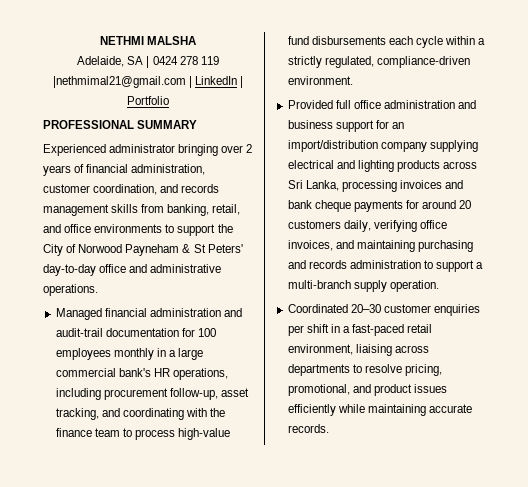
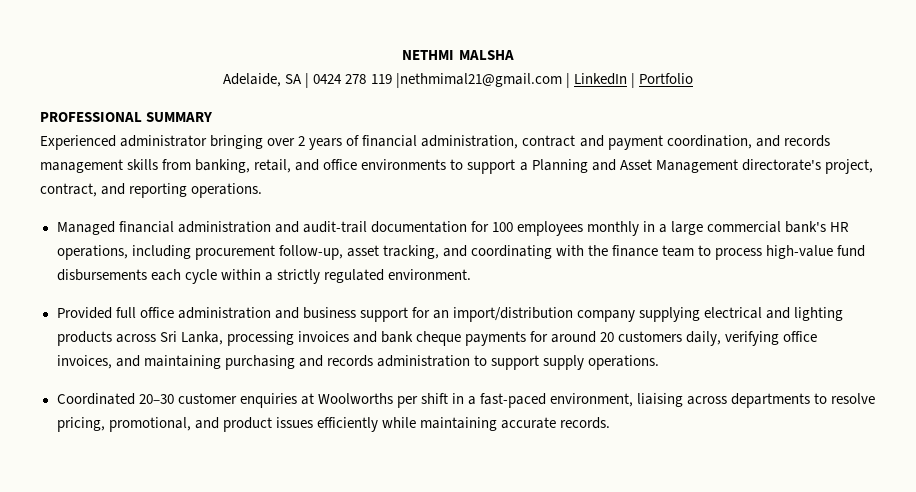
[43,184,90,193] customer -> [522,135,663,150] contract and payment
[217,224,233,233] [43,244,243,256] [43,264,222,276] the City of Norwood Payneham & St Peters' day-to-day office and administrative -> [519,159,873,174] [40,183,188,198] a Planning and Asset Management directorate's project, contract, and reporting
[324,56,470,68] regulated, compliance-driven -> [323,269,384,283] regulated
[476,262,484,269] [287,280,439,292] a multi-branch supply operation. -> [542,355,659,370] supply operations.
(480, 310) none -> [300,393,393,405] at Woolworths
[407,324,433,333] retail -> (547, 400) none

